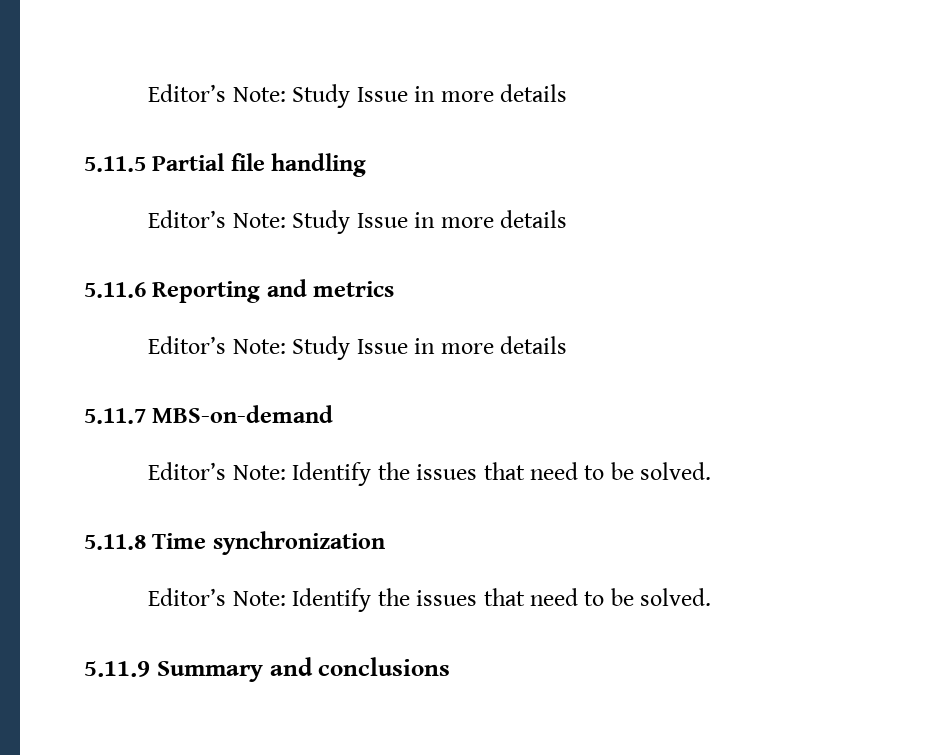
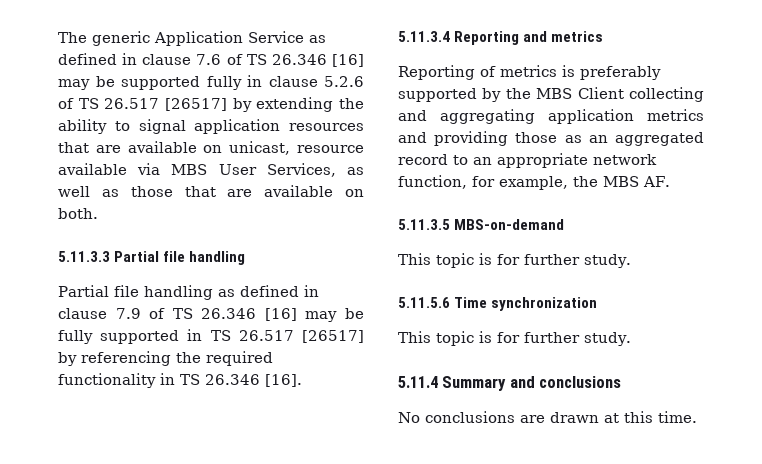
[148,84,568,108] [84,153,367,177] [148,210,568,234] [84,279,395,303] [148,336,568,360] [84,405,334,424] [148,462,712,486] [84,531,385,555] [148,588,712,612] [84,657,451,682] Editor’s Note: Study Issue in more details // 5.11.5 Partial file handling // Editor’s Note: Study Issue in more details // 5.11.6 Reporting and metrics // Editor’s Note: Study Issue in more details // 5.11.7 MBS-on-demand // Editor’s Note: Identify the issues that need to be solved. // 5.11.8 Time synchronization // Editor’s Note: Identify the issues that need to be solved. // 5.11.9 Summary and conclusions -> [58,31,326,46] [58,53,364,67] [58,75,364,90] [58,97,364,112] [58,119,364,134] [58,141,364,155] [58,163,364,177] [58,185,364,197] [58,208,98,219] [58,251,246,265] [58,285,319,300] [58,308,364,322] [58,329,364,344] [58,351,273,366] [58,373,302,388] [398,31,604,45] [398,65,661,80] [398,87,704,102] [398,109,704,124] [398,131,704,146] [398,153,657,168] [398,175,670,190] [398,219,565,230] [398,253,631,268] [398,297,598,311] [398,331,631,346] [398,376,622,391] [398,411,697,423] The generic Application Service as defined in clause 7.6 of TS 26.346 [16] may be supported fully in clause 5.2.6 of TS 26.517 [26517] by extending the ability to signal application resources that are available on unicast, resource available via MBS User Services, as well as those that are available on both. // 5.11.3.3 Partial file handling // Partial file handling as defined in clause 7.9 of TS 26.346 [16] may be fully supported in TS 26.517 [26517] by referencing the required functionality in TS 26.346 [16]. // 5.11.3.4 Reporting and metrics // Reporting of metrics is preferably supported by the MBS Client collecting and aggregating application metrics and providing those as an aggregated record to an appropriate network function, for example, the MBS AF. // 5.11.3.5 MBS-on-demand // This topic is for further study. // 5.11.5.6 Time synchronization // This topic is for further study. // 5.11.4 Summary and conclusions // No conclusions are drawn at this time.

